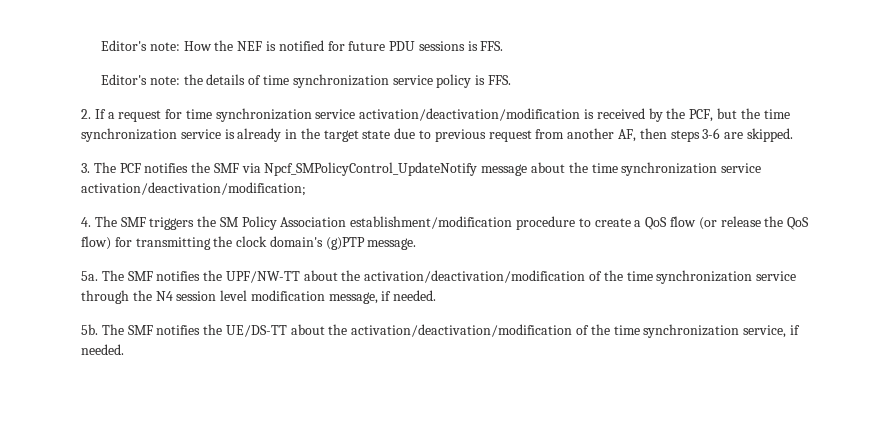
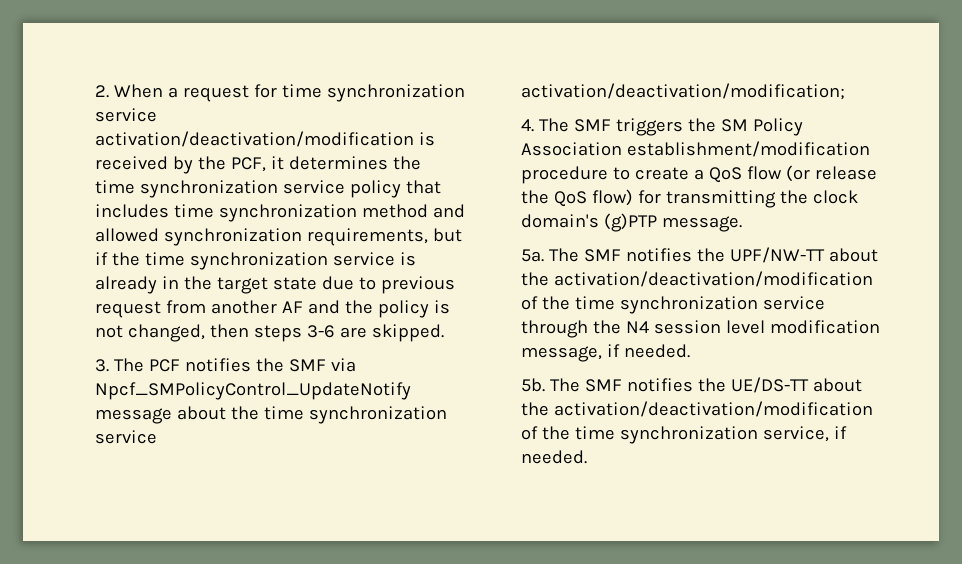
[101,40,504,51] [101,74,511,88] [81,109,106,119] Editor's note: How the NEF is notified for future PDU sessions is FFS. // Editor's note: the details of time synchronization service policy is FFS. // 2. If -> [94,84,163,98] 2. When
[716,108,737,119] but -> [270,156,421,170] [94,180,441,198] [94,204,465,222] [94,228,462,246] [94,252,108,265] it determines the time synchronization service policy that includes time synchronization method and allowed synchronization requirements, but if
[617,129,636,142] AF, -> [281,300,450,318] [94,324,205,342] AF and the policy is not changed,

